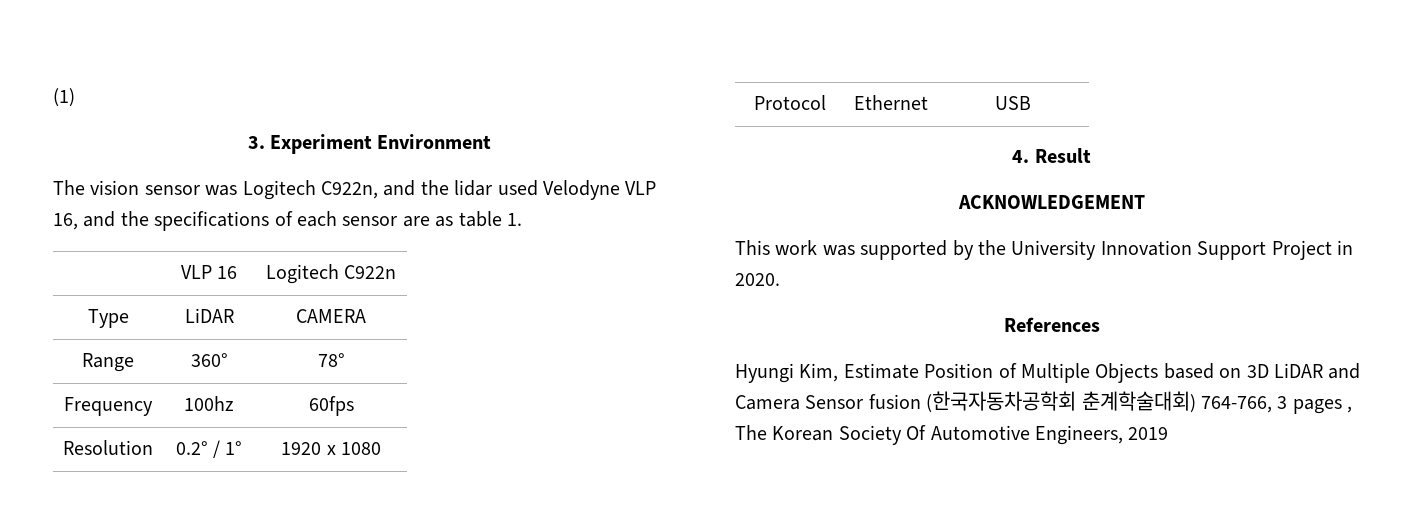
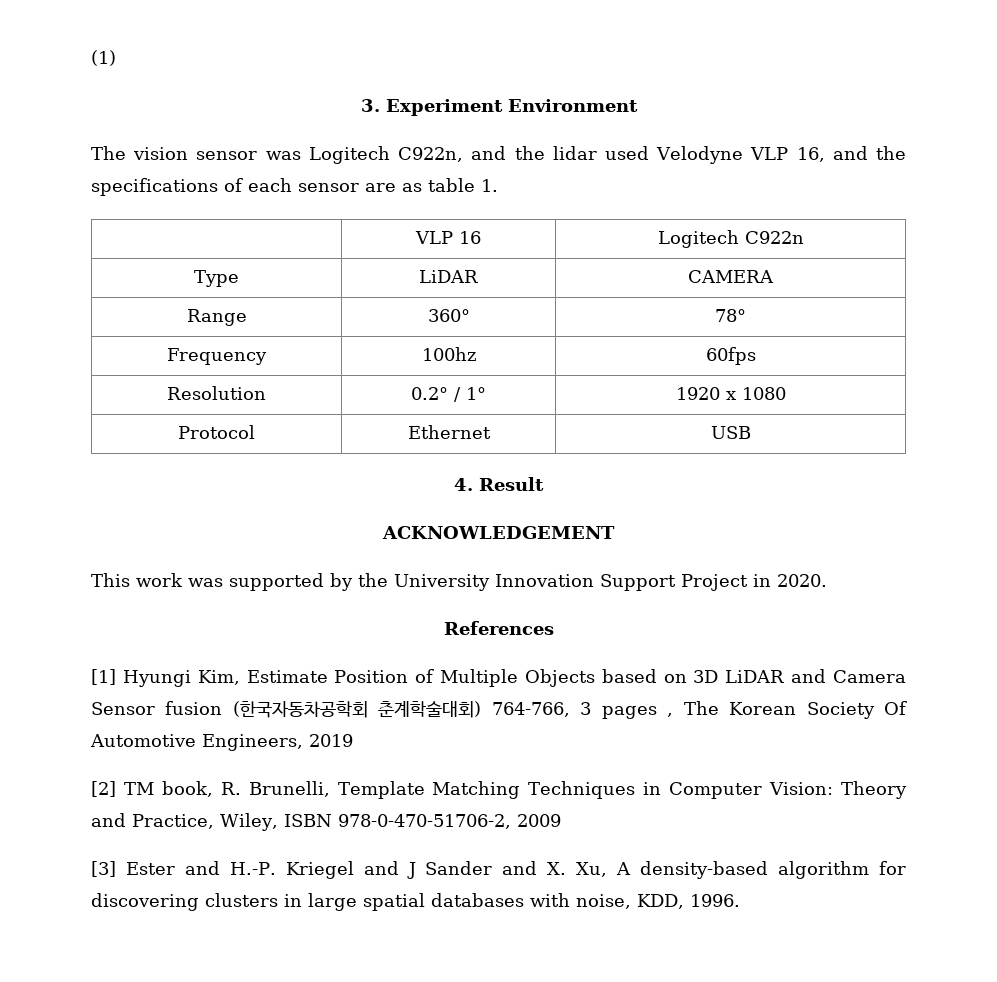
(1100, 324) none -> [91,669,116,685] [1]
(1169, 433) none -> [91,781,908,799] [91,813,561,831] [91,861,906,879] [91,893,740,911] // [2] TM book, R. Brunelli, Template Matching Techniques in Computer Vision: Theory and Practice, Wiley, ISBN 978-0-470-51706-2, 2009 // [3] Ester and H.-P. Kriegel and J Sander and X. Xu, A density-based algorithm for discovering clusters in large spatial databases with noise, KDD, 1996.

